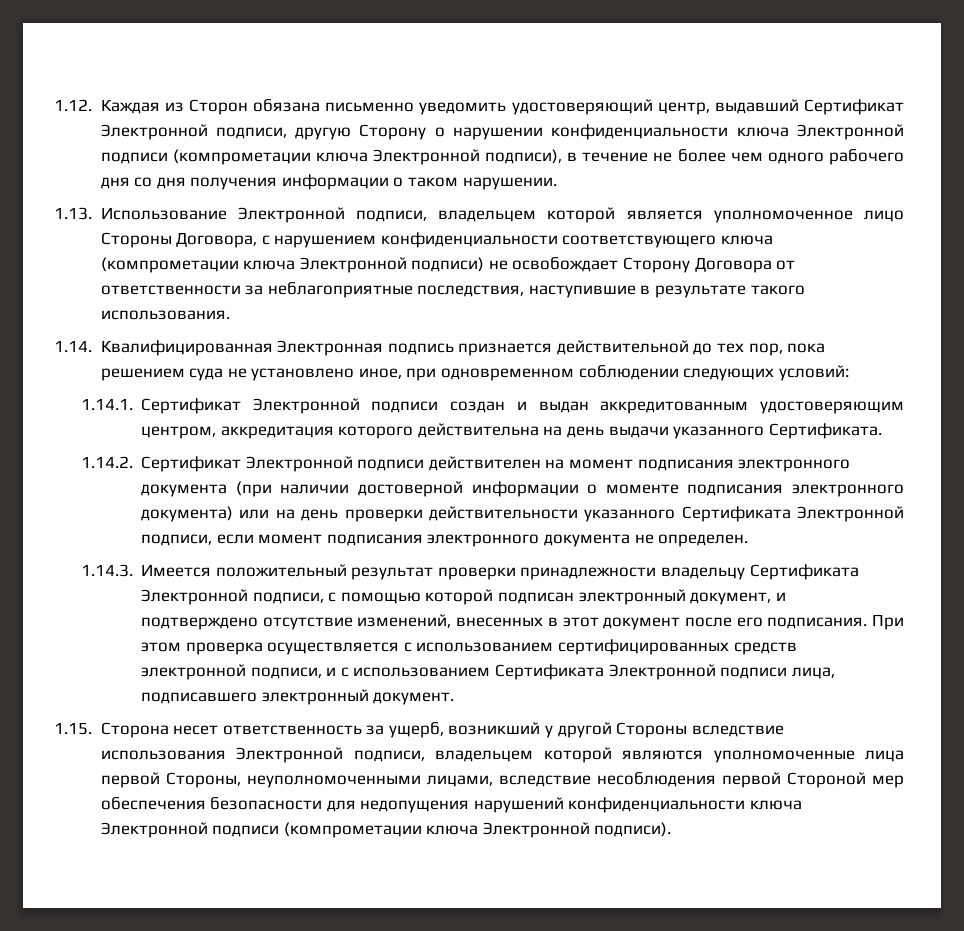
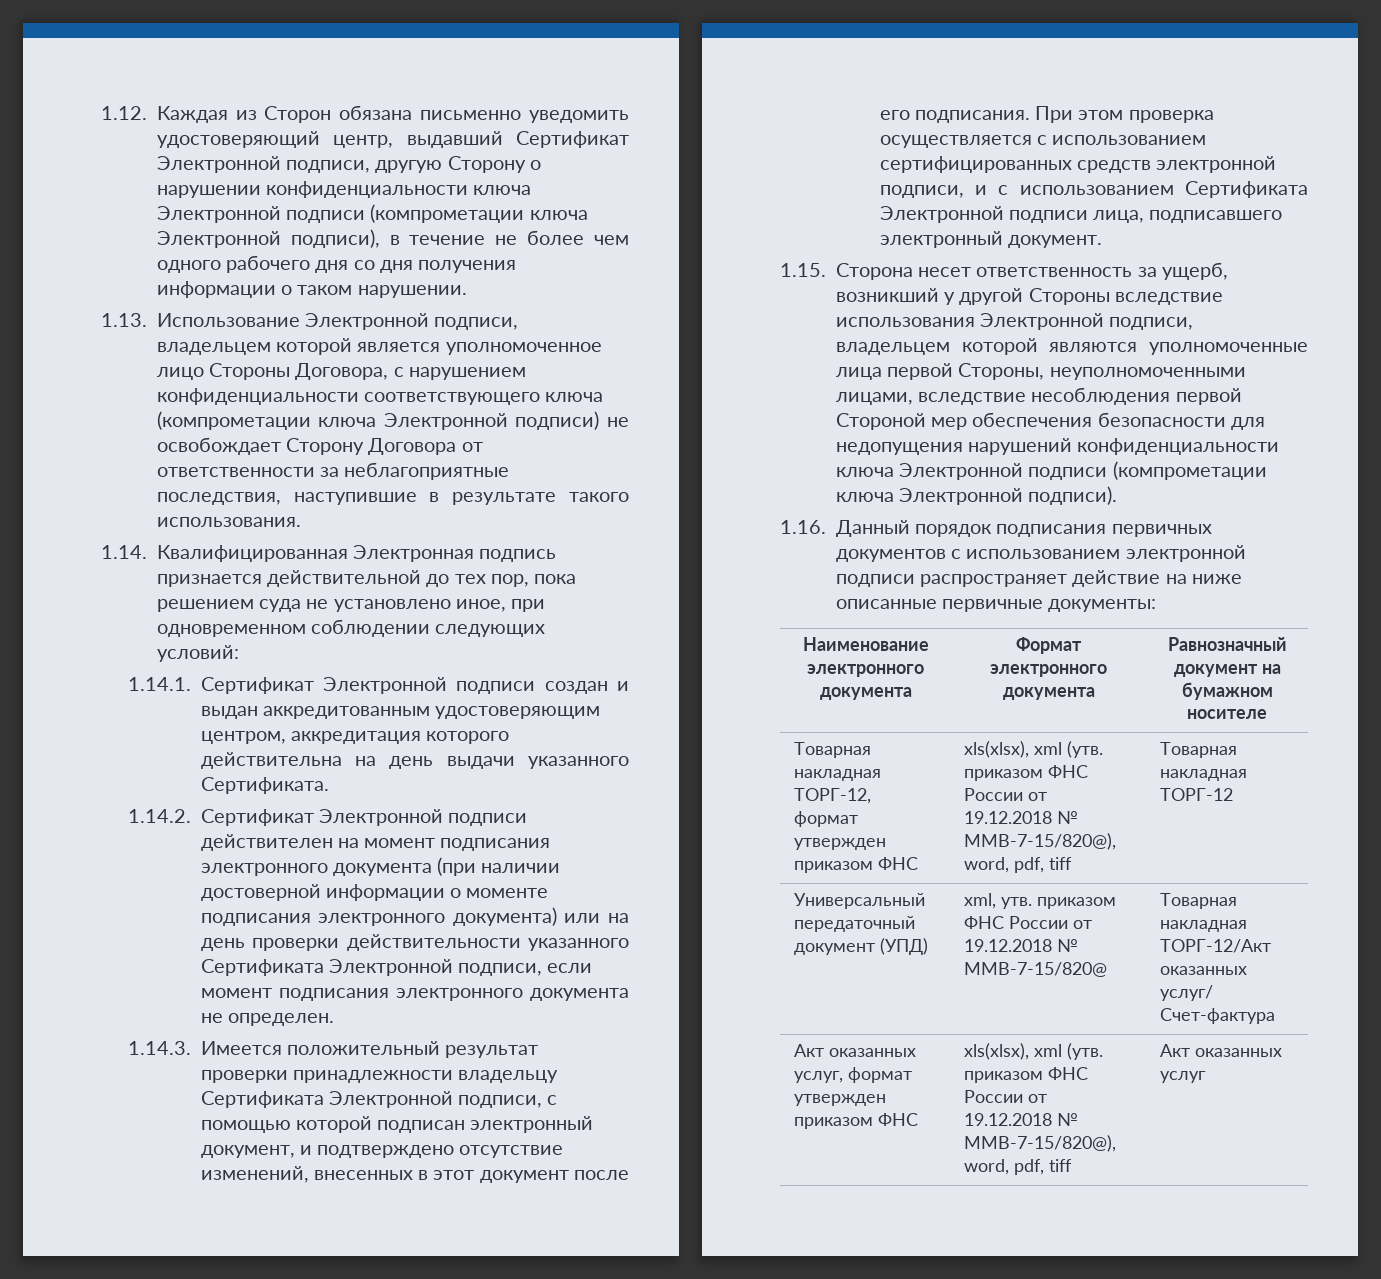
(672, 829) none -> [780,520,1212,537] [835,545,1246,562] [835,570,1242,587] [835,599,1157,612] [802,637,929,651] [807,664,924,677] [819,687,912,700] [1016,637,1082,654] [990,664,1107,677] [1002,687,1095,700] [1167,637,1287,651] [1173,664,1281,677] [1181,682,1273,700] [1187,709,1267,719] [793,742,871,758] [793,769,881,781] [793,788,871,804] [793,811,858,827] [793,838,886,850] [793,857,918,873] [963,741,1103,758] [963,765,1088,781] [963,788,1047,801] [963,811,1078,824] [963,833,1116,850] [963,857,1072,873] [1159,742,1237,758] [1159,769,1247,781] [1159,788,1233,801] [793,893,925,909] [793,916,915,932] [793,938,928,955] [963,893,1116,909] [963,916,1092,929] [963,939,1078,952] [963,962,1107,977] [1159,893,1237,909] [1159,920,1247,932] [1159,939,1271,953] [1159,966,1247,975] [1159,985,1213,1001] [1159,1008,1275,1024] [793,1044,916,1057] [793,1067,912,1083] [793,1094,886,1106] [793,1113,918,1129] [963,1043,1103,1060] [963,1067,1088,1083] [963,1090,1047,1103] [963,1113,1078,1126] [963,1135,1116,1152] [963,1159,1072,1175] [1159,1044,1282,1057] [1159,1071,1206,1083] // 1.16. Данный порядок подписания первичных документов с использованием электронной подписи распространяет действие на ниже описанные первичные документы: // Наименование электронного документа | Формат электронного документа | Равнозначный документ на бумажном носителе // Товарная накладная ТОРГ-12, формат утвержден приказом ФНС | xls(xlsx), xml (утв. приказом ФНС России от 19.12.2018 № ММВ-7-15/820@), word, pdf, tiff | Товарная накладная ТОРГ-12 // Универсальный передаточный документ (УПД) | xml, утв. приказом ФНС России от 19.12.2018 № ММВ-7-15/820@ | Товарная накладная ТОРГ-12/Акт оказанных услуг/ Счет-фактура // Акт оказанных услуг, формат утвержден приказом ФНС | xls(xlsx), xml (утв. приказом ФНС России от 19.12.2018 № ММВ-7-15/820@), word, pdf, tiff | Акт оказанных услуг

